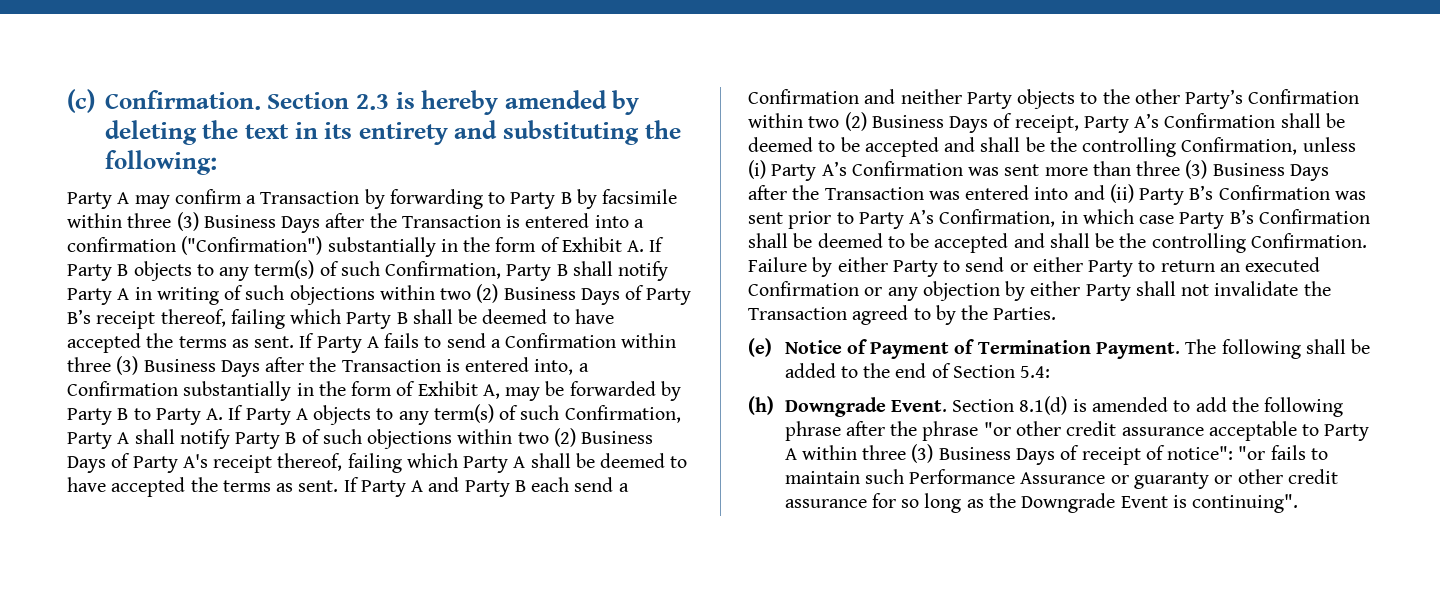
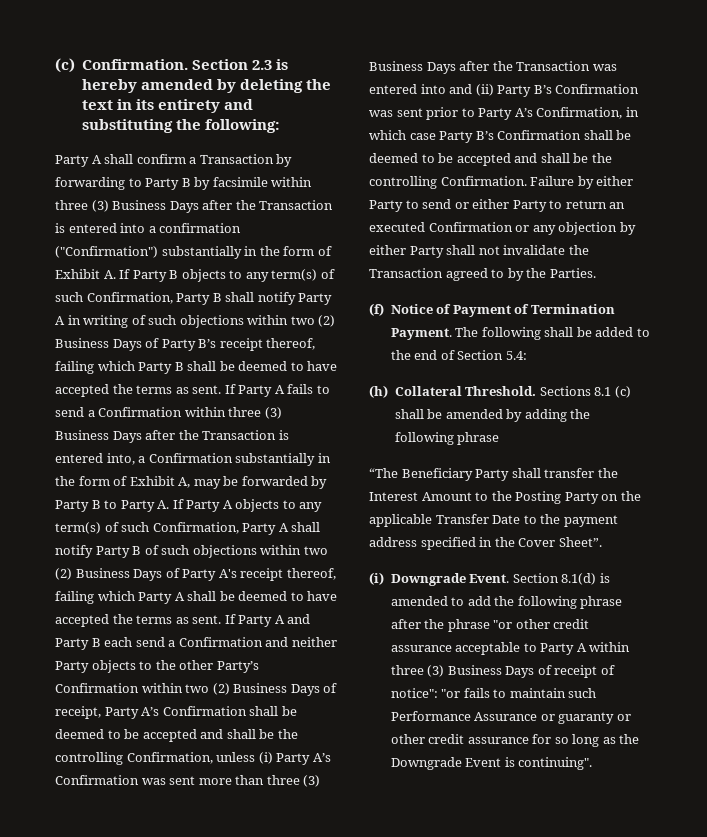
[134,195,170,209] may -> [104,154,134,164] shall
[748,338,772,357] (e) -> [369,303,384,316] (f)
(774, 405) none -> [394,386,631,398] [394,409,591,422] [394,432,500,445] [369,468,618,481] [369,491,641,504] [369,514,618,527] [369,537,602,550] [369,572,384,585] Collateral Threshold. Sections 8.1 (c) shall be amended by adding the following phrase // “The Beneficiary Party shall transfer the Interest Amount to the Posting Party on the applicable Transfer Date to the payment address specified in the Cover Sheet”. // (i)

